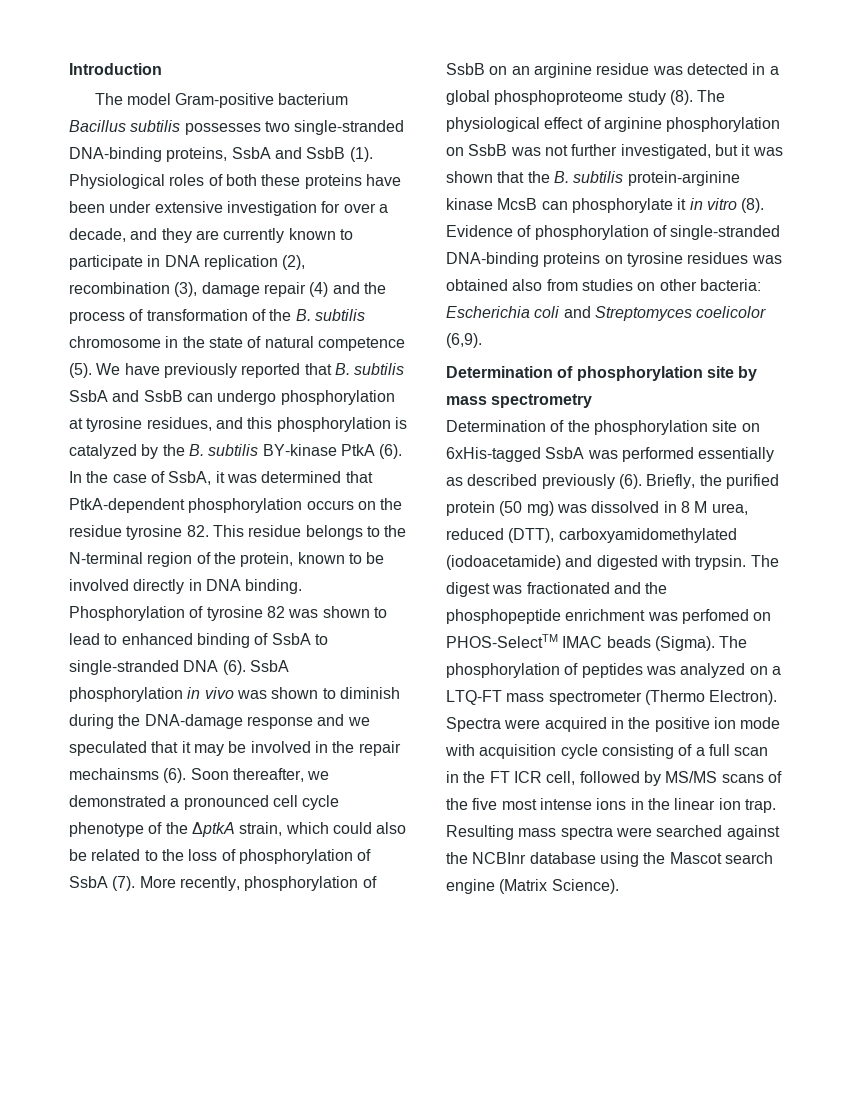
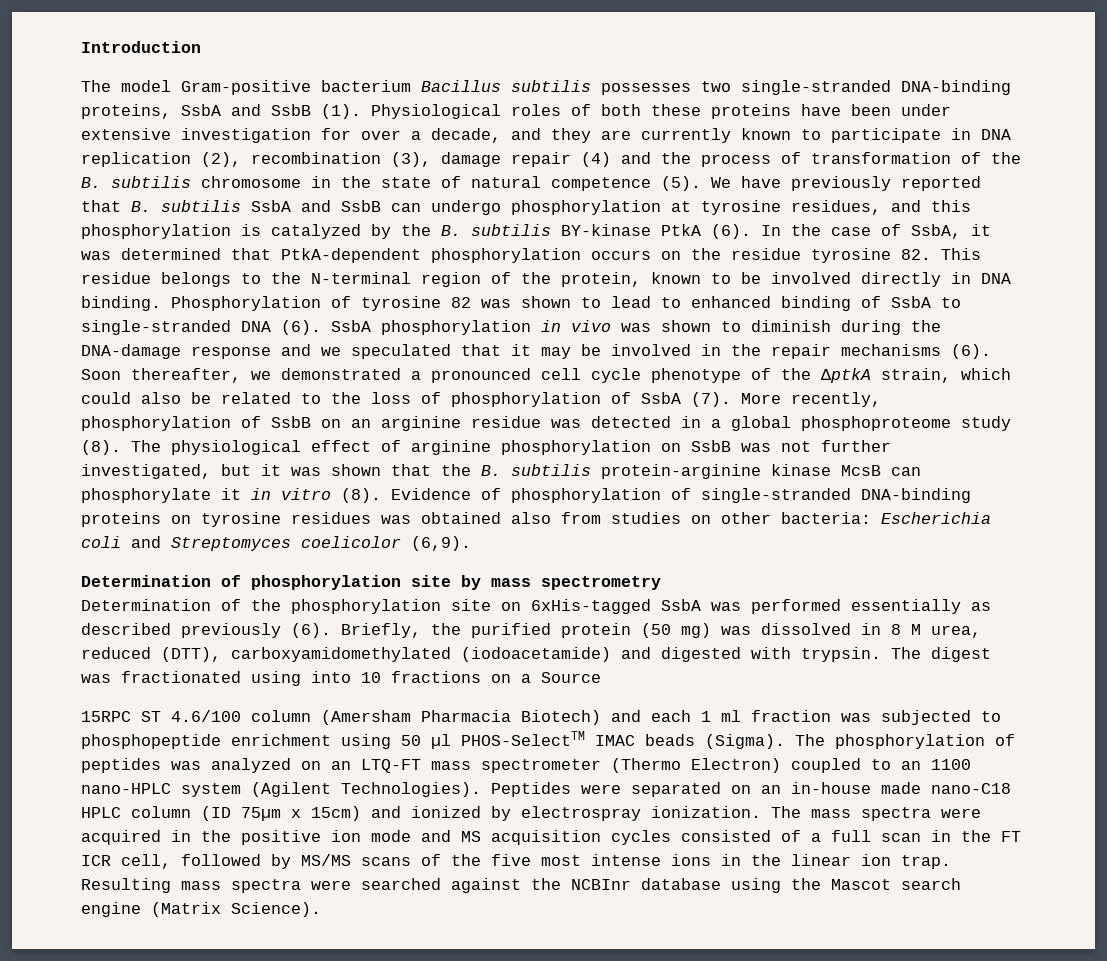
[69,768,159,780] mechainsms -> [841,344,941,356] mechanisms
[613,582,668,594] [446,609,772,624] and the phosphopeptide enrichment was perfomed on -> [251,671,601,686] [81,710,1001,725] [81,734,451,749] using into 10 fractions on a Source // 15RPC ST 4.6/100 column (Amersham Pharmacia Biotech) and each 1 ml fraction was subjected to phosphopeptide enrichment using 50 µl
[771,666,781,675] a -> [331,761,351,770] an
[709,690,778,705] [446,717,501,732] Electron). Spectra -> [691,758,971,773] [81,782,1011,797] [81,806,931,821] Electron) coupled to an 1100 nano-HPLC system (Agilent Technologies). Peptides were separated on an in-house made nano-C18 HPLC column (ID 75µm x 15cm) and ionized by electrospray ionization. The mass spectra
[445,744,674,759] with acquisition cycle consisting -> [421,830,771,845] and MS acquisition cycles consisted

